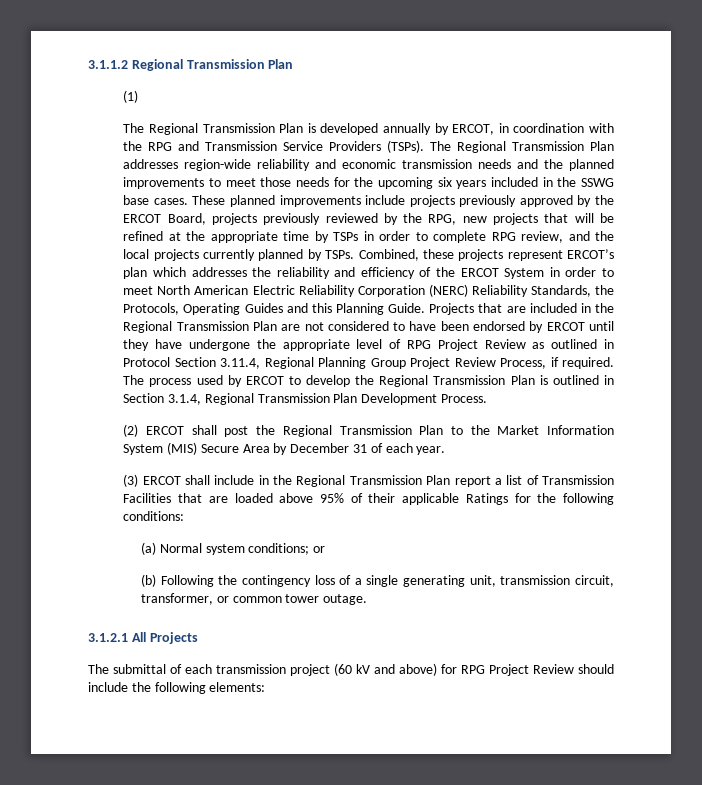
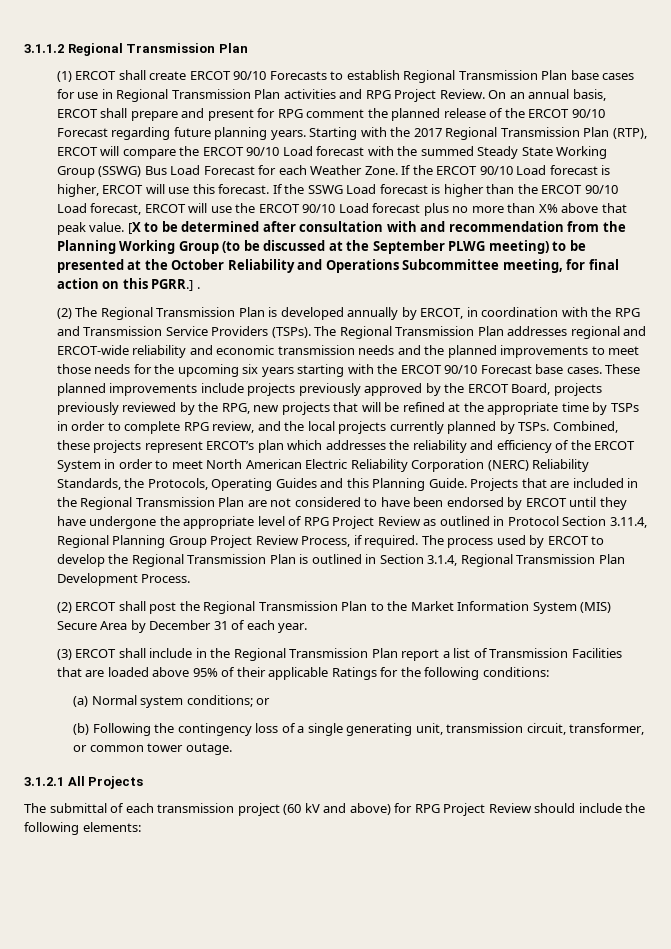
(139, 96) // -> [75,70,635,83] [56,89,606,102] [56,108,605,121] [56,127,647,140] [56,146,608,159] [56,165,611,178] [56,184,618,197] [56,203,627,216] [56,221,626,235] [56,240,586,254] [56,259,619,273] [56,278,200,291] [56,308,72,319] ERCOT shall create ERCOT 90/10 Forecasts to establish Regional Transmission Plan base cases for use in Regional Transmission Plan activities and RPG Project Review. On an annual basis, ERCOT shall prepare and present for RPG comment the planned release of the ERCOT 90/10 Forecast regarding future planning years. Starting with the 2017 Regional Transmission Plan (RTP), ERCOT will compare the ERCOT 90/10 Load forecast with the summed Steady State Working Group (SSWG) Bus Load Forecast for each Weather Zone. If the ERCOT 90/10 Load forecast is higher, ERCOT will use this forecast. If the SSWG Load forecast is higher than the ERCOT 90/10 Load forecast, ERCOT will use the ERCOT 90/10 Load forecast plus no more than X% above that peak value. [X to be determined after consultation with and recommendation from the Planning Working Group (to be discussed at the September PLWG meeting) to be presented at the October Reliability and Operations Subcommittee meeting, for final action on this PGRR.] . // (2)
[184,159,252,171] region-wide -> [570,326,647,339] [56,345,129,355] regional and ERCOT-wide
[491,177,614,187] included in the SSWG -> [297,364,532,377] starting with the ERCOT 90/10 Forecast

